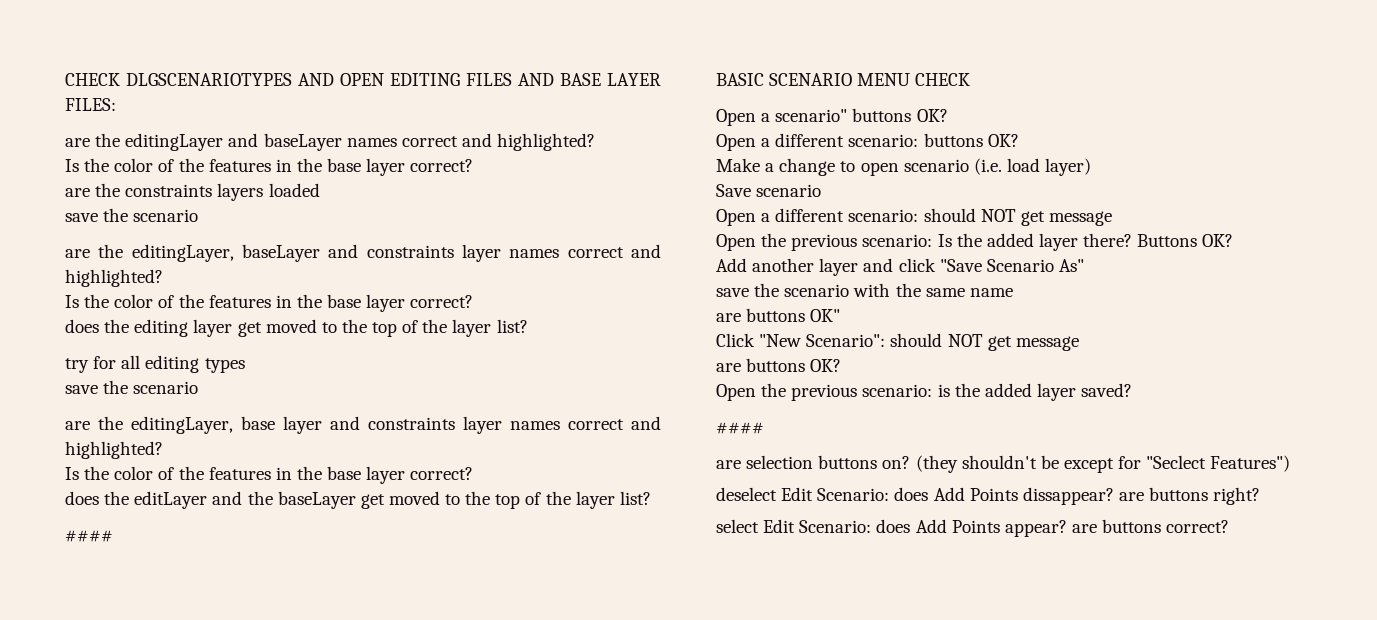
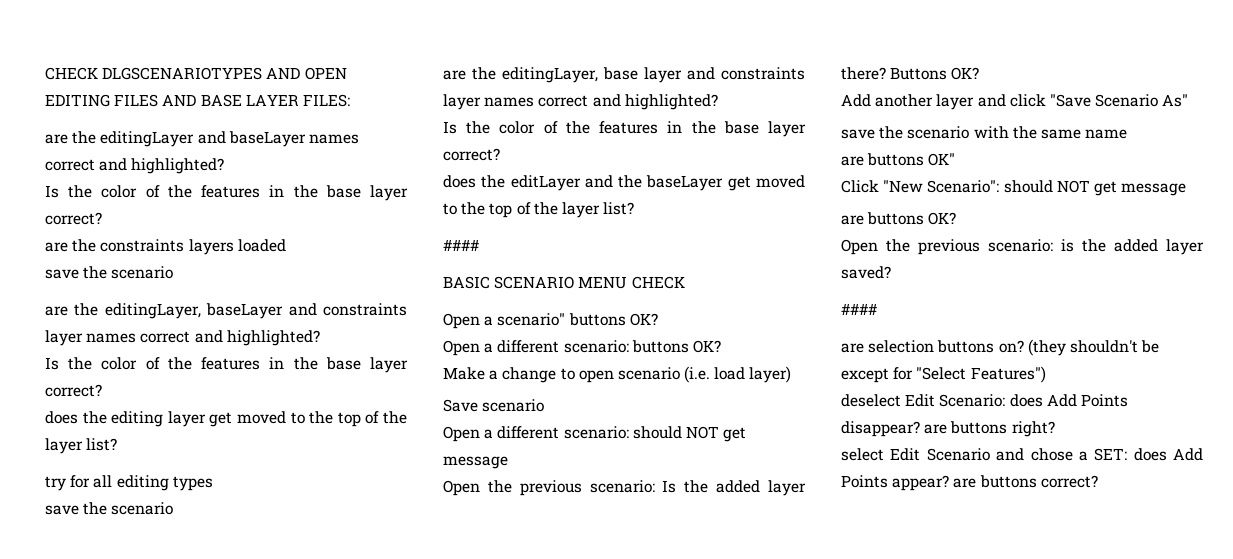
[1146,455,1207,469] "Seclect -> [916,367,967,380] "Select
[1022,487,1114,505] dissappear? -> [841,421,920,437] disappear?
[799,520,872,533] Scenario: -> [926,448,1128,461] Scenario and chose a SET:

